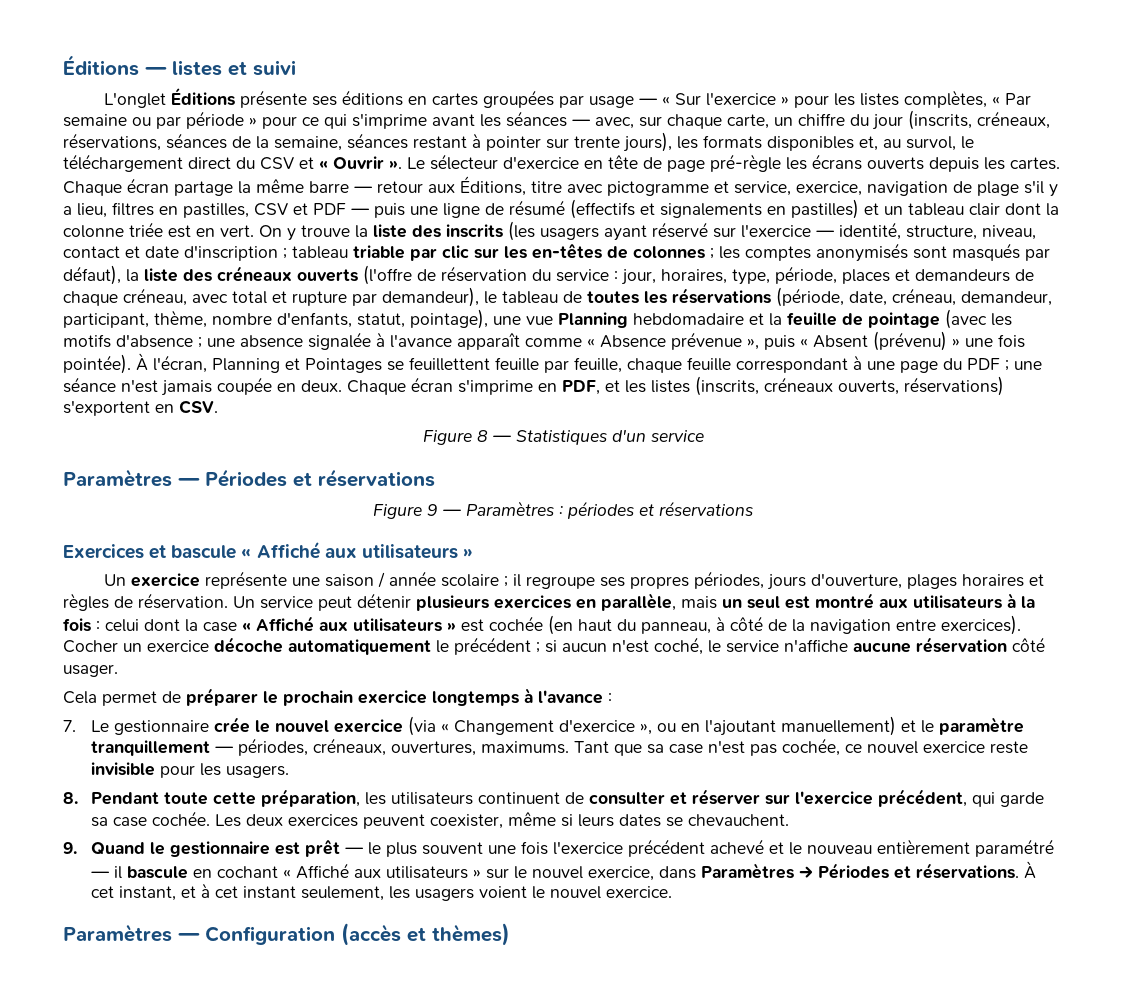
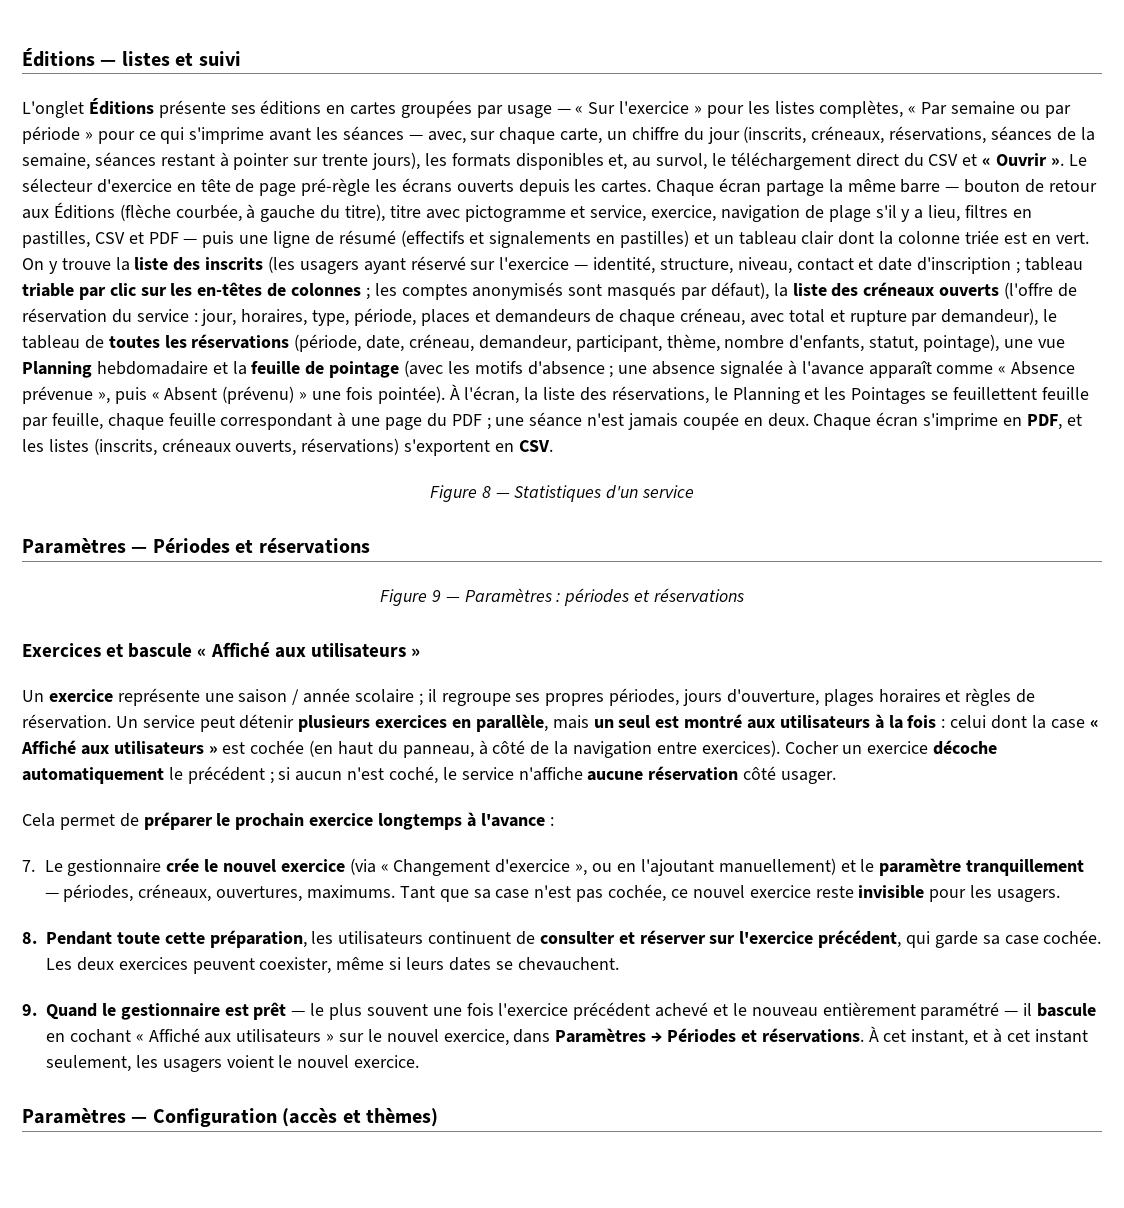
[377,176,526,196] retour aux Éditions, -> [964,179,1097,193] [22,202,386,222] bouton de retour aux Éditions (flèche courbée, à gauche du titre),
(207, 364) none -> [524,386,728,404] la liste des réservations, le
(300, 364) none -> [824,387,847,400] les

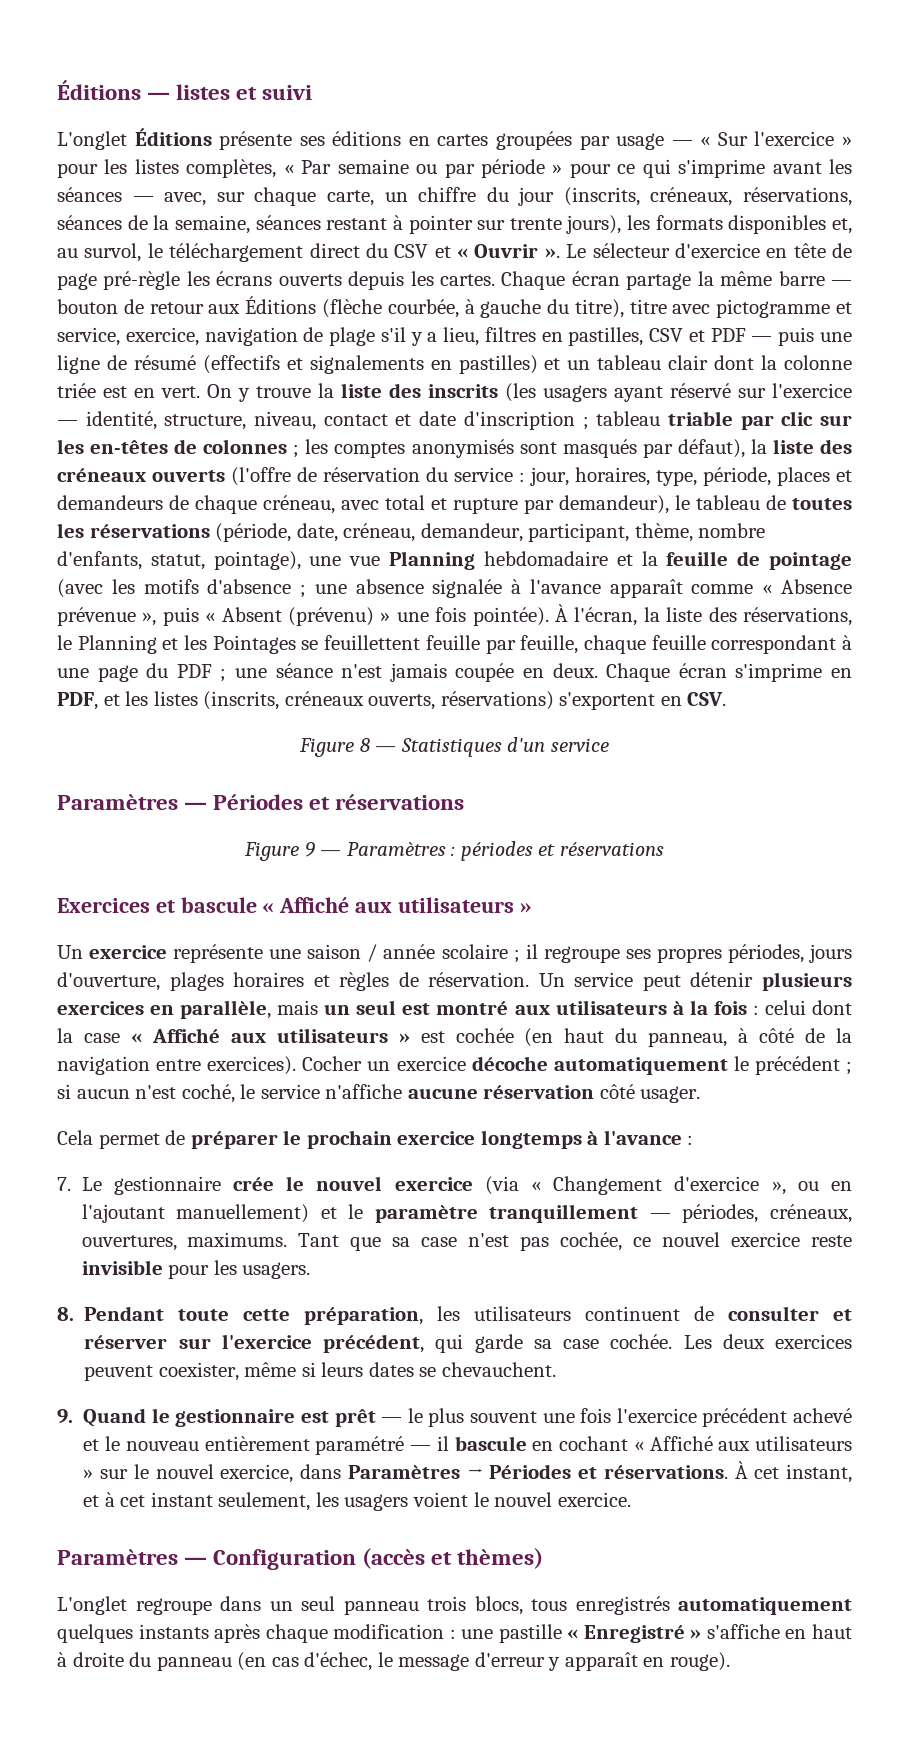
(438, 1117) none -> [57,1596,852,1615] [57,1624,853,1643] [57,1652,730,1671] // L'onglet regroupe dans un seul panneau trois blocs, tous enregistrés automatiquement quelques instants après chaque modification : une pastille « Enregistré » s'affiche en haut à droite du panneau (en cas d'échec, le message d'erreur y apparaît en rouge).

